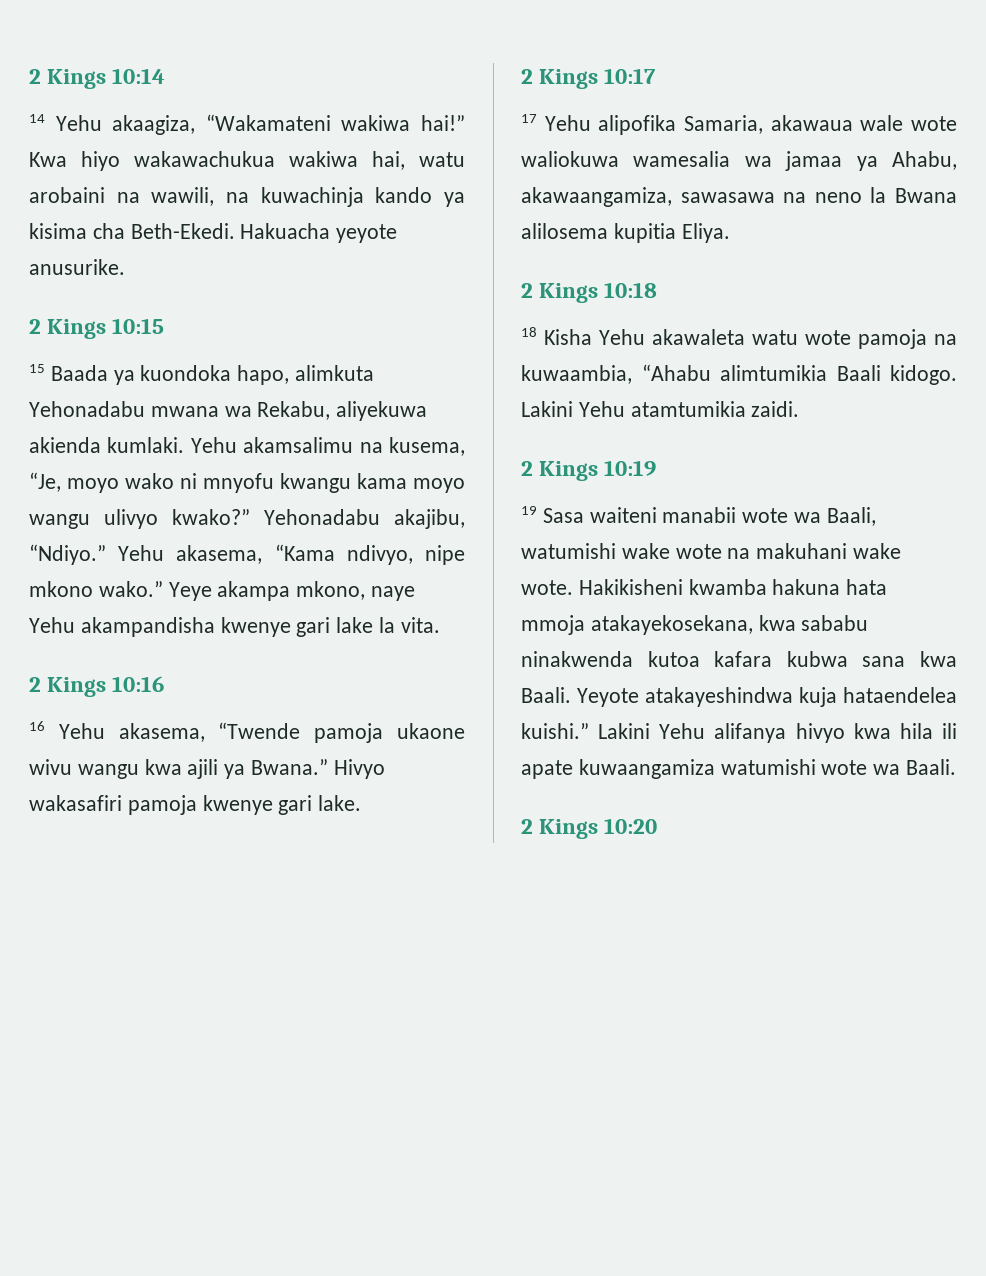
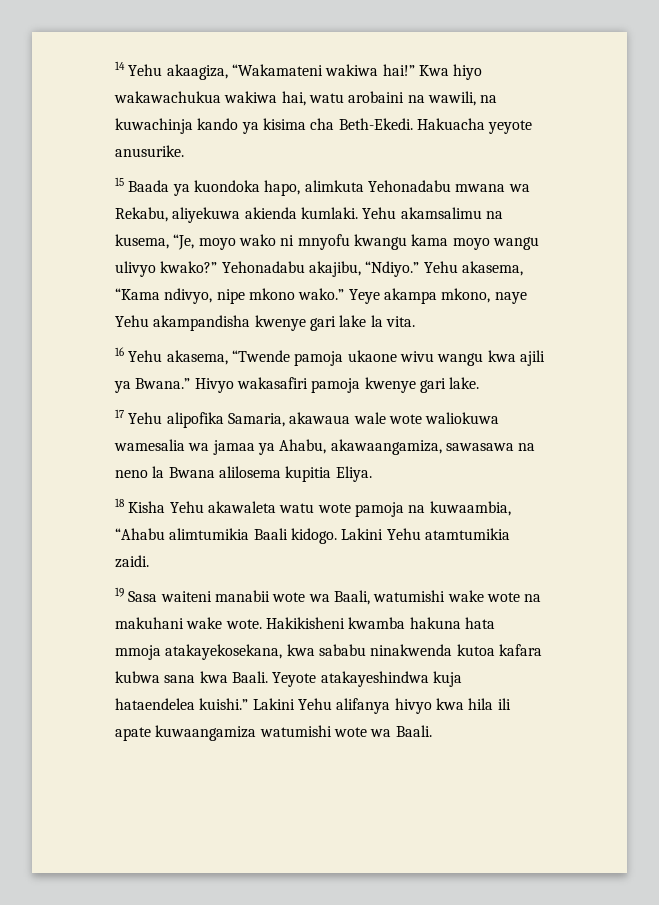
[29,68,166,89] 2 Kings 10:14 // -> (115, 65) none
[29,318,165,339] // 2 Kings 10:15 -> (184, 151) none
[29,676,165,697] // 2 Kings 10:16 -> (415, 321) none
[521,68,657,89] // 2 Kings 10:17 -> (480, 383) none
[521,282,658,303] // 2 Kings 10:18 -> (372, 474) none
[521,460,657,481] // 2 Kings 10:19 -> (149, 561) none
[521,818,658,839] // 2 Kings 10:20 -> (432, 731) none

